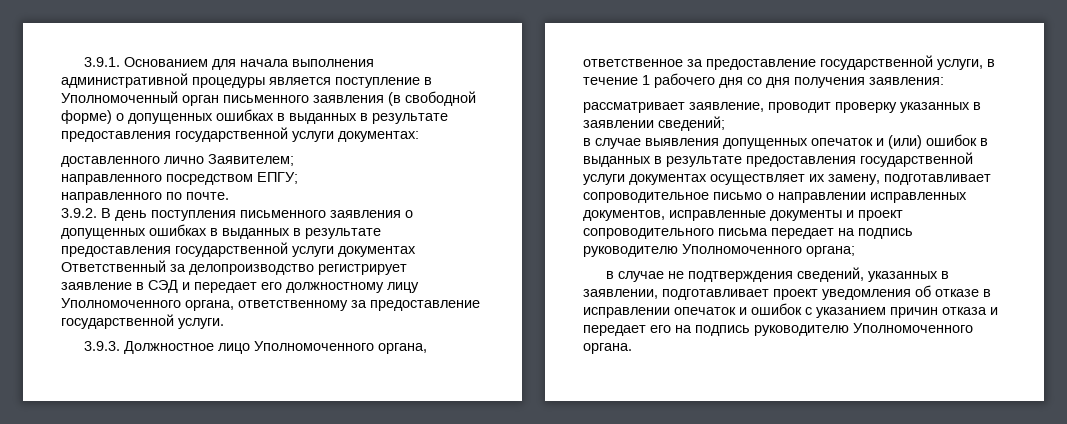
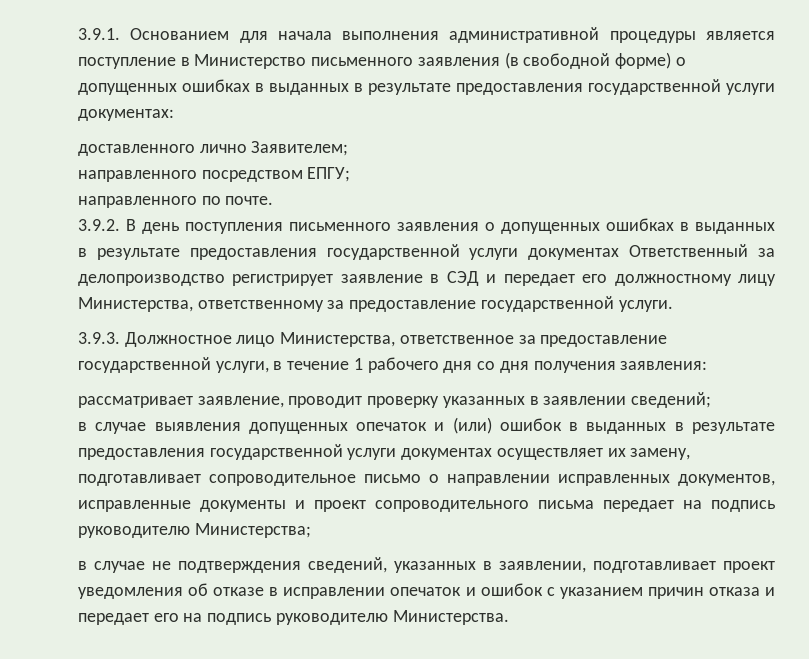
[61,91,219,106] Уполномоченный орган -> [194,54,307,69] Министерство
[61,298,234,311] Уполномоченного органа, -> [78,297,193,312] Министерства,
[254,341,428,354] Уполномоченного органа, -> [280,332,396,347] Министерства,
[682,244,855,257] Уполномоченного органа; -> [194,523,311,538] Министерства;
[853,323,973,333] [583,343,632,354] Уполномоченного органа. -> [392,610,509,625] Министерства.

